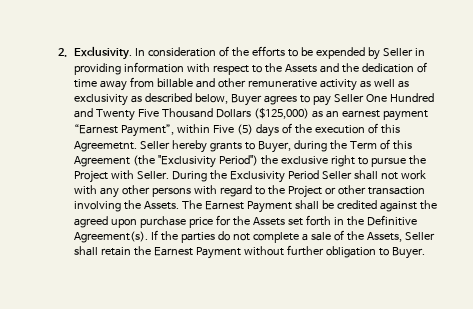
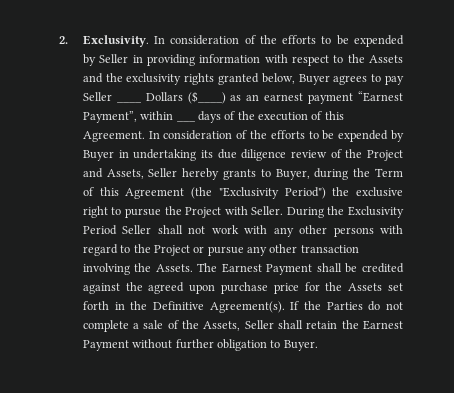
[361,62,427,73] [74,77,409,91] [74,93,192,106] dedication of time away from billable and other remunerative activity as well as exclusivity as described -> [126,73,260,85] exclusivity rights granted
[365,93,434,102] [74,108,309,121] One Hundred and Twenty Five Thousand Dollars ($125,000) -> [116,101,142,103] [145,91,226,104] ____ Dollars ($____)
[212,124,253,135] Five (5) -> [176,120,196,122] ___
[74,141,138,152] Agreemetnt. -> [82,130,404,142] [82,149,403,161] [82,168,144,179] Agreement. In consideration of the efforts to be expended by Buyer in undertaking its due diligence review of the Project and Assets,
(336, 191) none -> [207,246,268,256] pursue any
[180,232,215,243] parties -> [326,302,363,310] Parties

